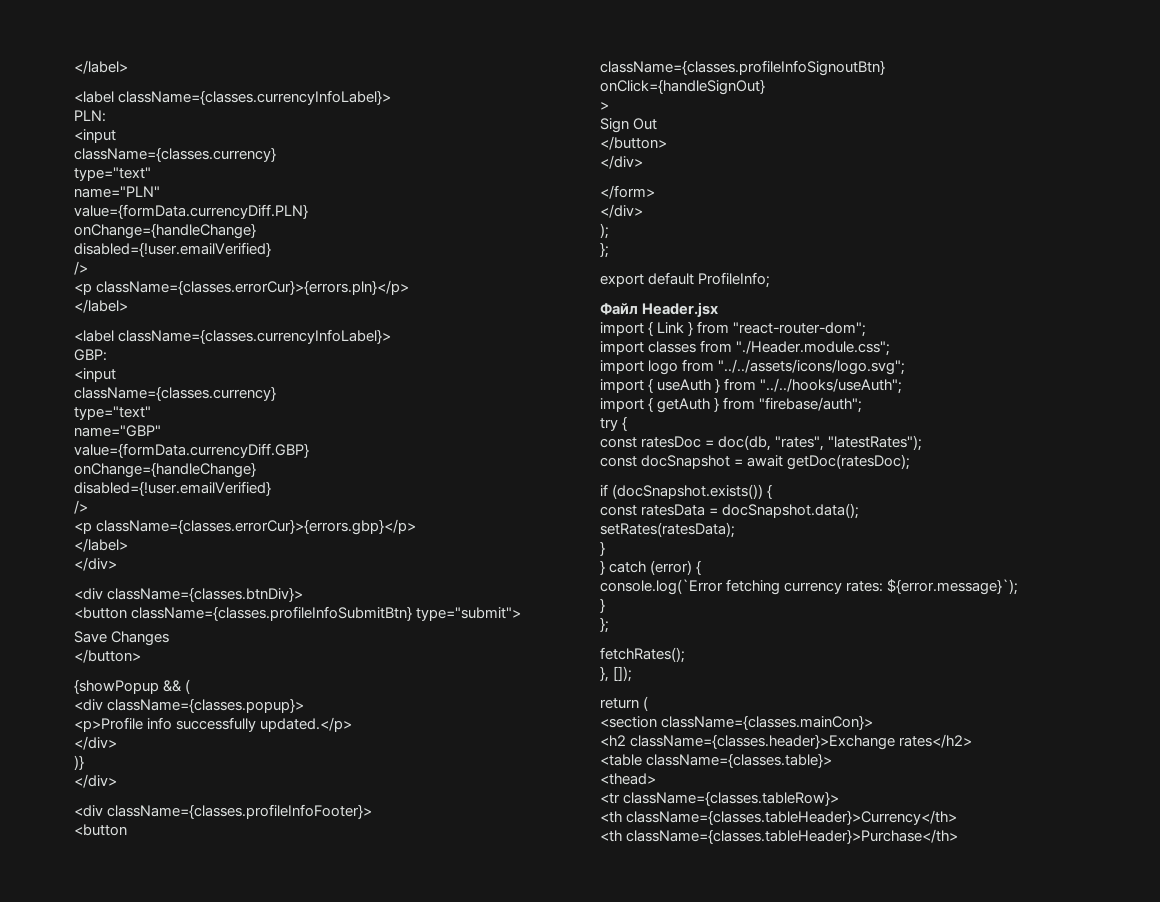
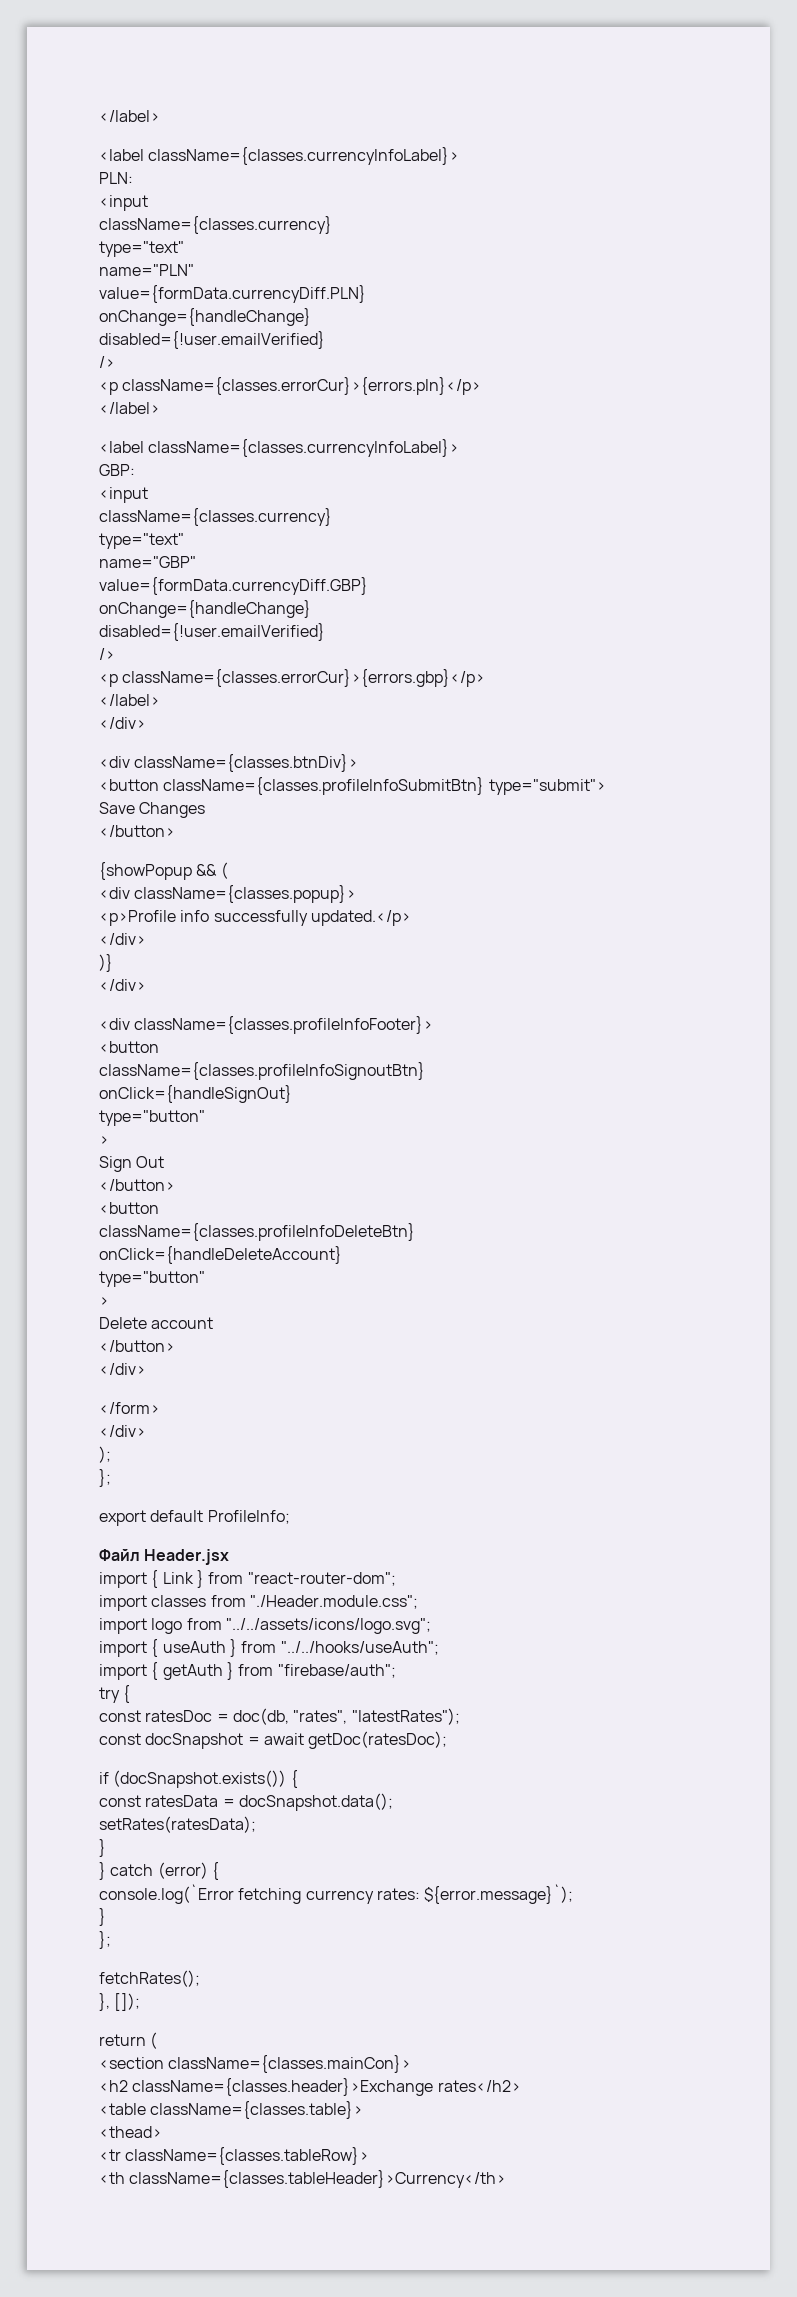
(765, 87) none -> [99,1110,205,1126] // type="button"
(667, 143) none -> [99,1202,159,1214] [99,1223,415,1241] [99,1246,342,1264] [99,1271,205,1287] [99,1297,109,1306] [99,1317,214,1329] [99,1340,175,1352] // <button // className={classes.profileInfoDeleteBtn} // onClick={handleDeleteAccount} // type="button" // > // Delete account // </button>
[600,829,959,844] // <th className={classes.tableHeader}>Purchase</th> -> (507, 2179) none

